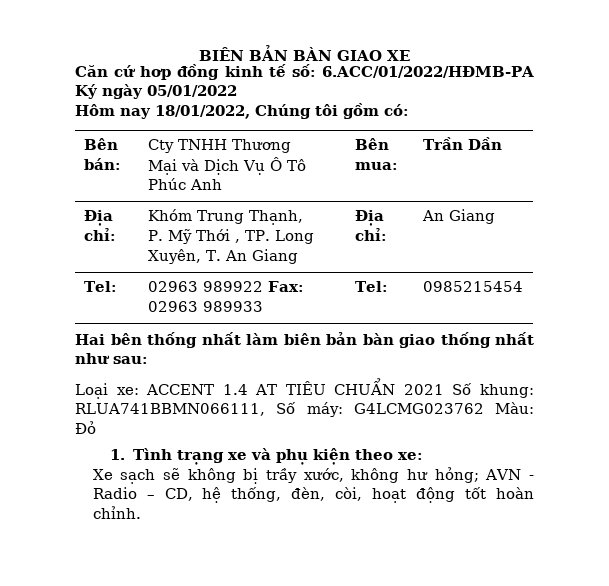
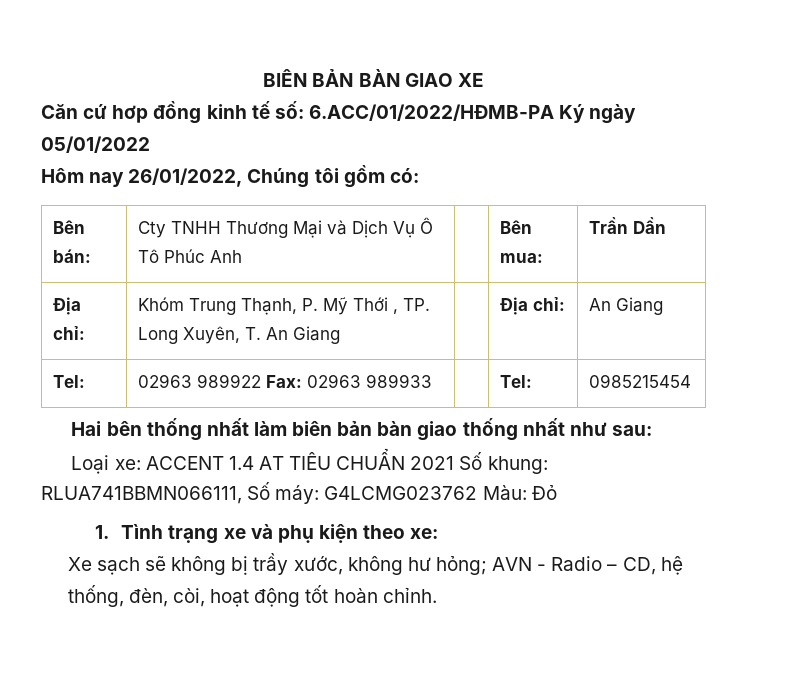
[155,105,250,119] 18/01/2022, -> [128,168,243,187] 26/01/2022,

